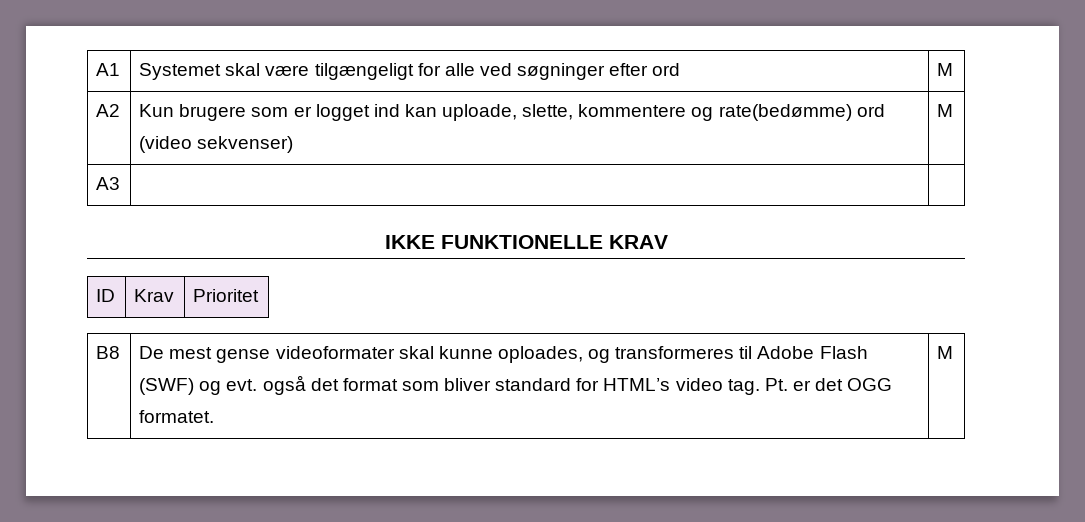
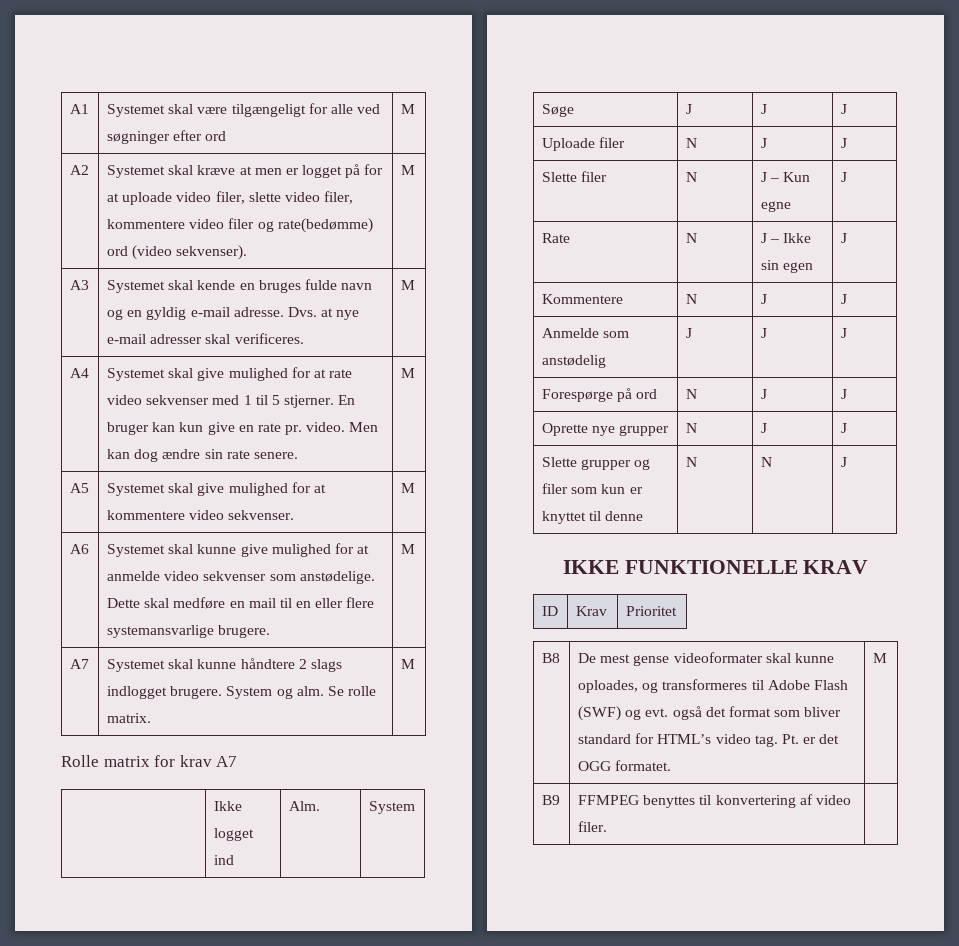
[139,104,687,121] Kun brugere som er logget ind kan uploade, slette, kommentere -> [106,164,384,178] [106,191,354,205] [106,218,255,229] Systemet skal kræve at men er logget på for at uploade video filer, slette video filer, kommentere video filer
[197,136,294,153] sekvenser) -> [176,245,248,260] sekvenser).
(121, 183) | -> [106,279,373,293] [106,307,360,320] [106,333,304,344] [400,280,415,290] [69,368,89,378] [106,367,353,381] [106,395,356,408] [106,422,379,435] [106,449,298,462] [400,368,415,378] [69,483,89,493] [106,482,326,496] [106,510,295,520] [400,483,415,493] [69,544,89,554] [106,543,370,557] [106,571,375,584] [106,597,375,609] [106,625,271,638] [400,544,415,554] [69,659,89,669] [106,658,342,672] [106,686,377,699] [106,713,151,723] [400,659,415,669] [61,755,238,767] [213,801,242,811] [213,828,254,841] [213,855,234,865] [288,801,320,811] [368,801,415,814] [541,104,574,117] [685,104,692,114] [760,104,767,114] [840,104,847,114] [541,137,626,151] [685,138,697,148] [760,138,767,148] [840,138,847,148] [541,171,608,182] [685,172,697,182] [760,172,811,182] [760,201,791,212] [840,172,847,182] [541,233,570,243] [685,233,697,243] [760,233,812,243] [760,260,814,273] [840,233,847,243] [541,294,623,304] [685,294,697,304] [760,294,767,304] [840,294,847,304] [541,328,630,338] [541,355,606,368] [685,328,692,338] [760,328,767,338] [840,328,847,338] [541,388,658,402] [685,389,697,399] [760,389,767,399] [840,389,847,399] [541,423,670,436] [685,423,697,433] [760,423,767,433] [840,423,847,433] [541,457,651,470] [541,483,643,494] [541,511,644,524] [685,457,697,467] [760,457,772,467] [840,457,847,467] Systemet skal kende en bruges fulde navn og en gyldig e-mail adresse. Dvs. at nye e-mail adresser skal verificeres. | M // A4 | Systemet skal give mulighed for at rate video sekvenser med 1 til 5 stjerner. En bruger kan kun give en rate pr. video. Men kan dog ændre sin rate senere. | M // A5 | Systemet skal give mulighed for at kommentere video sekvenser. | M // A6 | Systemet skal kunne give mulighed for at anmelde video sekvenser som anstødelige. Dette skal medføre en mail til en eller flere systemansvarlige brugere. | M // A7 | Systemet skal kunne håndtere 2 slags indlogget brugere. System og alm. Se rolle matrix. | M // Rolle matrix for krav A7 // | Ikke logget ind | Alm. | System // Søge | J | J | J // Uploade filer | N | J | J // Slette filer | N | J – Kun egne | J // Rate | N | J – Ikke sin egen | J // Kommentere | N | J | J // Anmelde som anstødelig | J | J | J // Forespørge på ord | N | J | J // Oprette nye grupper | N | J | J // Slette grupper og filer som kun er knyttet til denne | N | N | J
(954, 352) none -> [541,795,560,805] [577,794,851,808] [577,821,607,832] // B9 | FFMPEG benyttes til konvertering af video filer. |

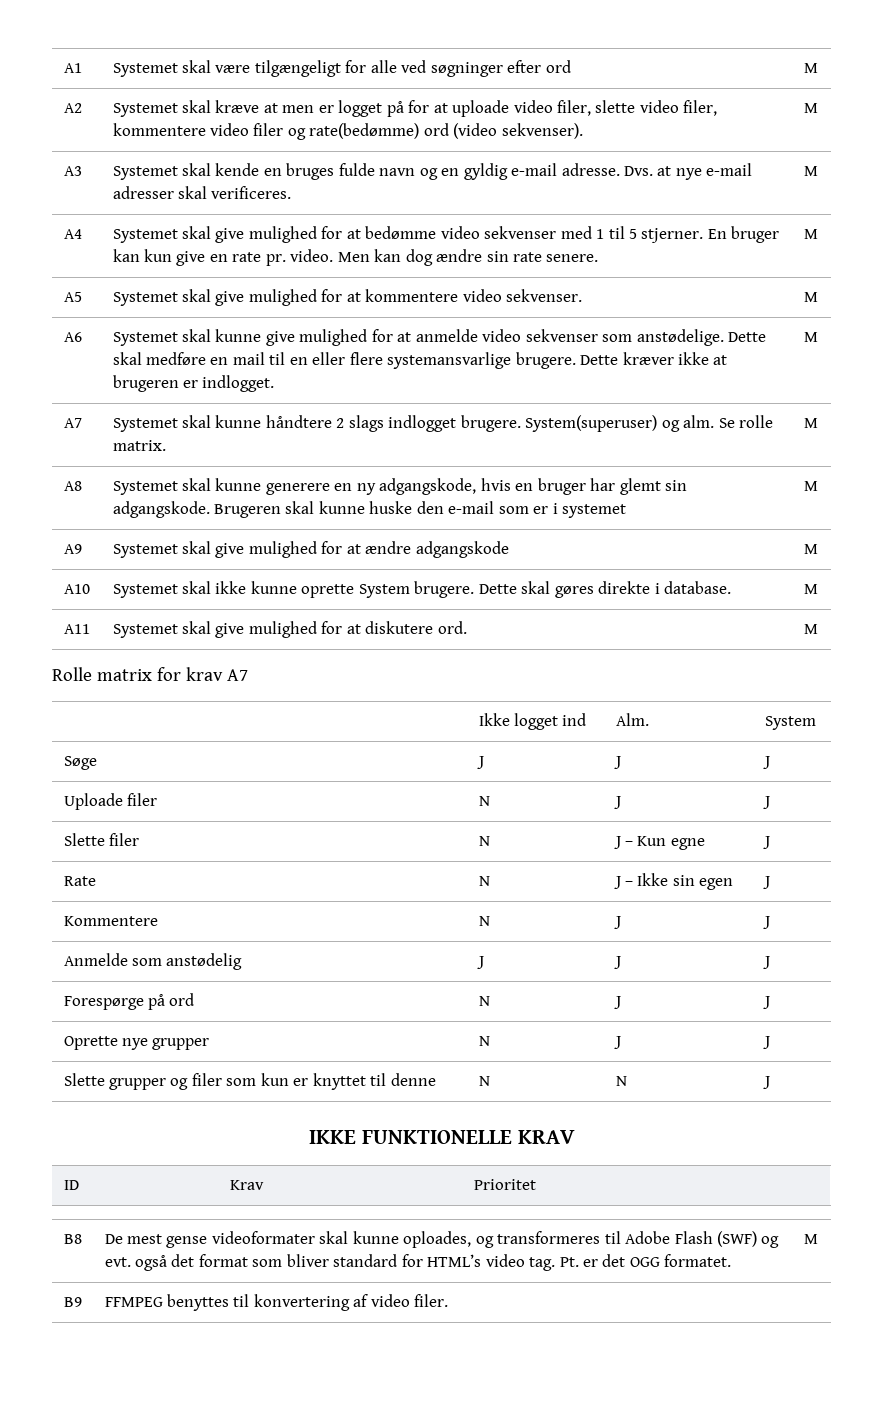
[329,369,353,378] rate -> [365,226,437,239] bedømme
(271, 631) none -> [580,352,728,365] [112,375,275,392] Dette kræver ikke at brugeren er indlogget.
[226,686,273,699] System -> [525,415,658,432] System(superuser)
(415, 664) none -> [63,481,82,491] [112,478,687,495] [112,501,627,518] [803,481,818,491] [63,544,82,554] [112,541,509,558] [803,544,818,554] [63,584,90,594] [112,581,731,598] [803,584,818,594] [63,624,90,634] [112,621,467,638] [803,624,818,634] // A8 | Systemet skal kunne generere en ny adgangskode, hvis en bruger har glemt sin adgangskode. Brugeren skal kunne huske den e-mail som er i systemet | M // A9 | Systemet skal give mulighed for at ændre adgangskode | M // A10 | Systemet skal ikke kunne oprette System brugere. Dette skal gøres direkte i database. | M // A11 | Systemet skal give mulighed for at diskutere ord. | M

